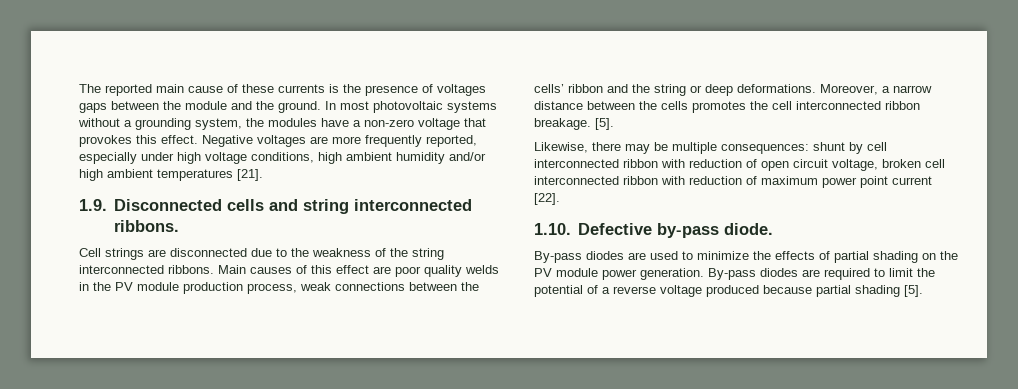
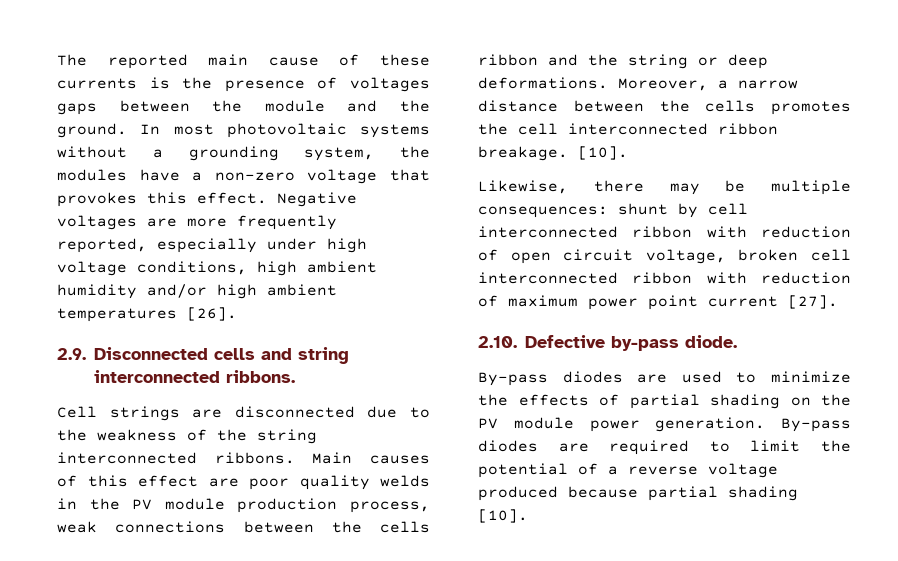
[237,169,263,181] [79,199,107,211] [21]. // 1.9. -> [187,307,237,321] [57,348,86,360] [26]. // 2.9.
[534,84,564,93] cells’ -> [380,521,430,533] cells
[595,118,614,130] [5]. -> [578,146,628,160] [10].
[534,193,560,205] [534,223,571,235] [22]. // 1.10. -> [788,295,838,309] [478,336,517,348] [27]. // 2.10.
[904,285,923,297] [5]. -> [478,509,528,523] [10].

